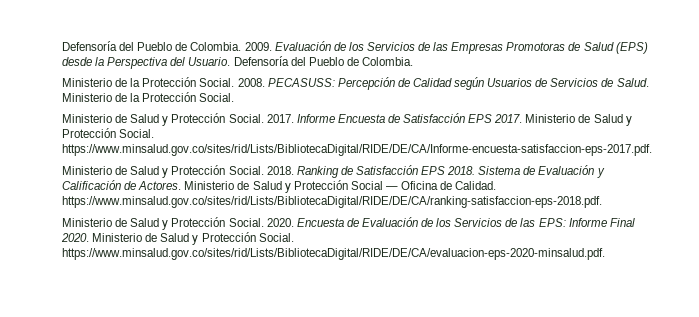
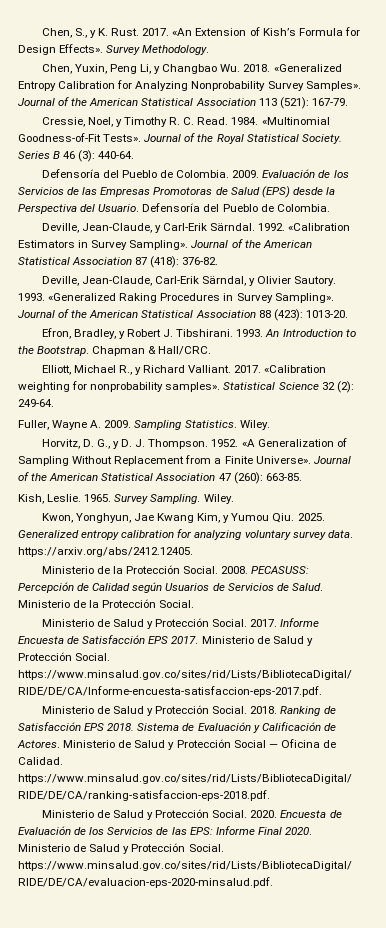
(62, 46) none -> [41,27,360,38] [18,44,210,55] [41,64,342,74] [18,80,361,91] [18,97,348,109] [41,117,330,127] [18,133,342,144] [18,150,135,162] Chen, S., y K. Rust. 2017. «An Extension of Kish’s Formula for Design Effects». Survey Methodology. // Chen, Yuxin, Peng Li, y Changbao Wu. 2018. «Generalized Entropy Calibration for Analyzing Nonprobability Survey Samples». Journal of the American Statistical Association 113 (521): 167-79. // Cressie, Noel, y Timothy R. C. Read. 1984. «Multinomial Goodness-of-Fit Tests». Journal of the Royal Statistical Society. Series B 46 (3): 440-64. //
(413, 61) none -> [41,223,351,233] [18,239,312,250] [18,256,219,268] [41,276,337,286] [18,293,334,303] [18,309,348,321] [41,328,356,339] [18,346,212,356] [41,365,327,375] [18,381,354,393] [18,399,54,407] [18,420,270,430] [41,438,347,449] [18,455,351,466] [18,472,302,484] [18,494,234,504] [41,513,325,523] [18,529,353,540] [18,547,193,557] // Deville, Jean-Claude, y Carl-Erik Särndal. 1992. «Calibration Estimators in Survey Sampling». Journal of the American Statistical Association 87 (418): 376-82. // Deville, Jean-Claude, Carl-Erik Särndal, y Olivier Sautory. 1993. «Generalized Raking Procedures in Survey Sampling». Journal of the American Statistical Association 88 (423): 1013-20. // Efron, Bradley, y Robert J. Tibshirani. 1993. An Introduction to the Bootstrap. Chapman & Hall/CRC. // Elliott, Michael R., y Richard Valliant. 2017. «Calibration weighting for nonprobability samples». Statistical Science 32 (2): 249-64. // Fuller, Wayne A. 2009. Sampling Statistics. Wiley. // Horvitz, D. G., y D. J. Thompson. 1952. «A Generalization of Sampling Without Replacement from a Finite Universe». Journal of the American Statistical Association 47 (260): 663-85. // Kish, Leslie. 1965. Survey Sampling. Wiley. // Kwon, Yonghyun, Jae Kwang Kim, y Yumou Qiu. 2025. Generalized entropy calibration for analyzing voluntary survey data. https://arxiv.org/abs/2412.12405.

